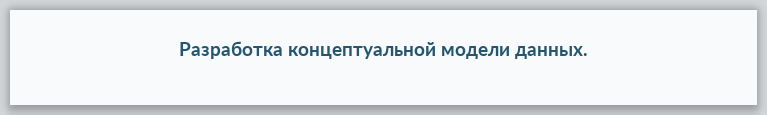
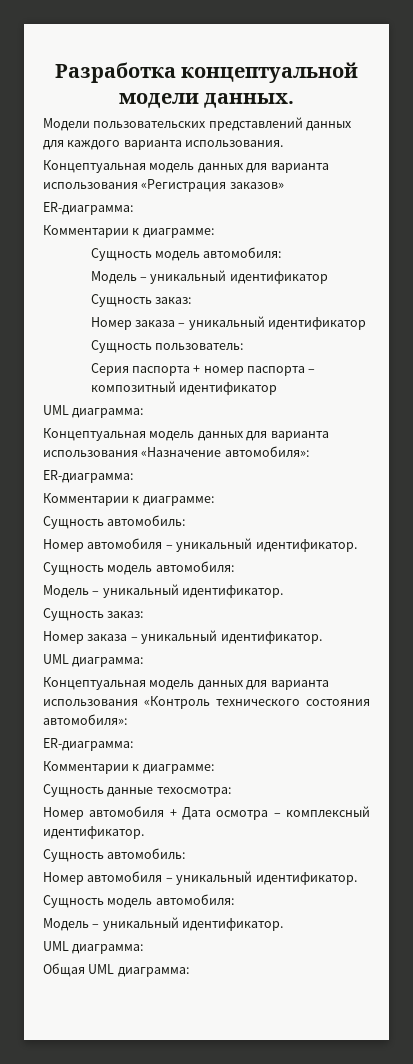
(588, 52) none -> [43,117,353,131] [43,140,284,150] [43,160,329,173] [43,179,284,192] [43,202,133,215] [43,225,214,238] [90,247,282,261] [90,270,328,284] [90,294,191,307] [90,316,367,330] [90,340,243,353] [90,363,316,376] [90,381,277,395] [43,405,144,418] [43,428,329,441] [43,446,309,457] [43,470,133,483] [43,493,214,506] [43,515,186,529] [43,538,357,552] [43,561,234,575] [43,584,284,598] [43,608,144,621] [43,630,322,644] [43,654,144,667] [43,677,329,690] [43,696,370,709] [43,714,127,725] [43,738,133,751] [43,761,214,774] [43,784,231,797] [43,806,371,820] [43,826,144,839] [43,848,186,862] [43,871,357,885] [43,894,234,908] [43,917,284,931] [43,941,144,954] [43,963,189,977] // Модели пользовательских представлений данных для каждого варианта использования. // Концептуальная модель данных для варианта использования «Регистрация заказов» // ER-диаграмма: // Комментарии к диаграмме: // Сущность модель автомобиля: // Модель – уникальный идентификатор // Сущность заказ: // Номер заказа – уникальный идентификатор // Сущность пользователь: // Серия паспорта + номер паспорта – композитный идентификатор // UML диаграмма: // Концептуальная модель данных для варианта использования «Назначение автомобиля»: // ER-диаграмма: // Комментарии к диаграмме: // Сущность автомобиль: // Номер автомобиля – уникальный идентификатор. // Сущность модель автомобиля: // Модель – уникальный идентификатор. // Сущность заказ: // Номер заказа – уникальный идентификатор. // UML диаграмма: // Концептуальная модель данных для варианта использования «Контроль технического состояния автомобиля»: // ER-диаграмма: // Комментарии к диаграмме: // Сущность данные техосмотра: // Номер автомобиля + Дата осмотра – комплексный идентификатор. // Сущность автомобиль: // Номер автомобиля – уникальный идентификатор. // Сущность модель автомобиля: // Модель – уникальный идентификатор. // UML диаграмма: // Общая UML диаграмма:

